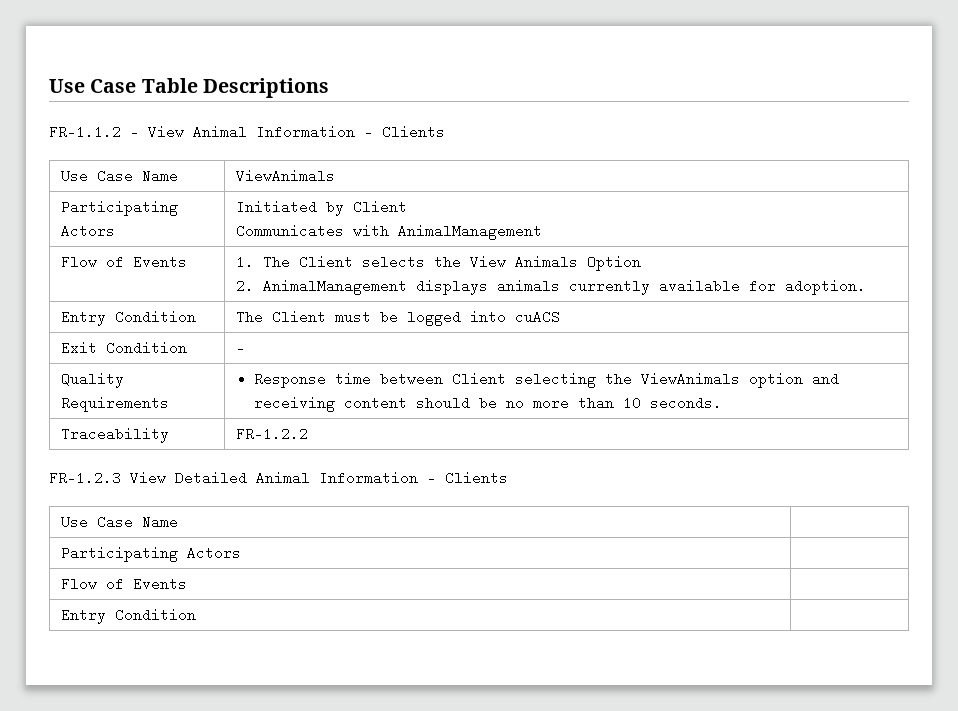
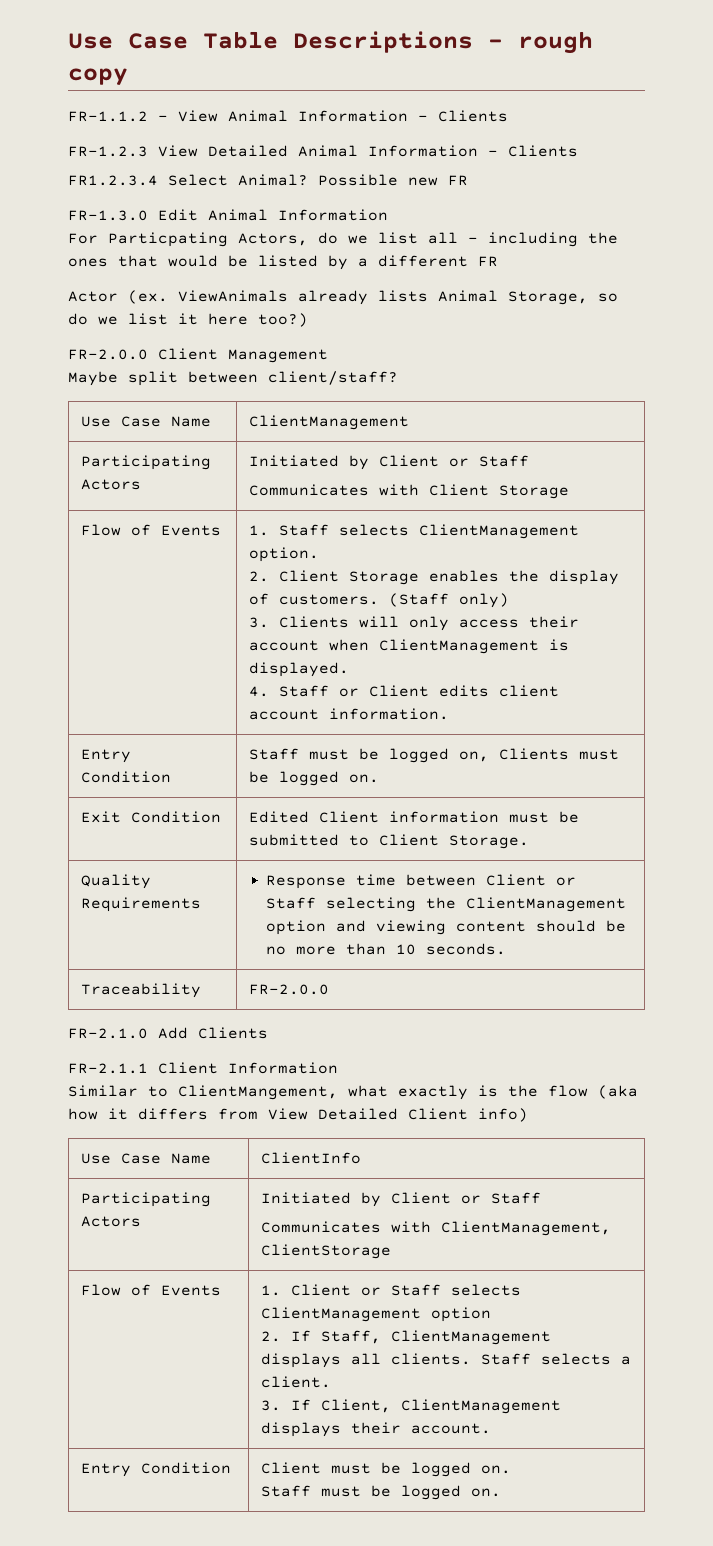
(329, 88) none -> [488,31,593,54] [68,68,128,86] – rough copy
[60,169,178,183] [235,169,335,183] [60,200,178,216] [60,224,115,238] [235,200,407,216] [235,224,542,240] [60,255,187,269] [235,255,641,271] [235,279,866,295] [60,310,196,326] [235,310,560,326] [60,341,187,355] [235,341,245,355] // Use Case Name | ViewAnimals // Participating Actors | Initiated by Client // Communicates with AnimalManagement // Flow of Events | 1. The Client selects the View Animals Option // 2. AnimalManagement displays animals currently available for adoption. // Entry Condition | The Client must be logged into cuACS // Exit Condition | - -> [68,145,578,157] [68,174,468,186] [68,209,388,221] [68,232,618,247] [68,255,498,270] [68,290,618,305] [68,313,308,327] [68,348,328,363] [68,371,398,386] [80,416,211,427] [248,415,409,430] [80,455,211,470] [80,479,141,490] [248,455,529,470] [248,484,569,499] [80,524,221,536] [248,524,579,539] [248,547,319,562] [248,570,619,585] [248,593,509,608] [248,616,579,631] [248,639,569,654] [248,662,349,677] [248,685,559,697] [248,708,449,720] [80,749,131,763] [80,771,171,783] [248,748,619,763] [248,771,379,786] [80,811,221,823] [248,811,579,823] [248,834,529,849] // FR-1.2.3 View Detailed Animal Information – Clients // FR1.2.3.4 Select Animal? Possible new FR // FR-1.3.0 Edit Animal Information // For Particpating Actors, do we list all – including the ones that would be listed by a different FR // Actor (ex. ViewAnimals already lists Animal Storage, so do we list it here too?) // FR-2.0.0 Client Management // Maybe split between client/staff? // Use Case Name | ClientManagement // Participating Actors | Initiated by Client or Staff // Communicates with Client Storage // Flow of Events | 1. Staff selects ClientManagement option. // 2. Client Storage enables the display of customers. (Staff only) // 3. Clients will only access their account when ClientManagement is displayed. // 4. Staff or Client edits client account information. // Entry Condition | Staff must be logged on, Clients must be logged on. // Exit Condition | Edited Client information must be submitted to Client Storage.
(507, 379) none -> [556,877,577,886] [266,897,317,909] or Staff
[641,372,741,386] ViewAnimals -> [466,897,627,912] ClientManagement
[254,396,336,412] receiving -> [376,920,447,935] viewing
[235,427,308,441] [49,471,508,485] [60,515,178,529] [60,546,241,562] [60,577,187,591] [60,608,196,624] FR-1.2.2 // FR-1.2.3 View Detailed Animal Information - Clients // Use Case Name | // Participating Actors | // Flow of Events | // Entry Condition | -> [248,984,329,995] [68,1027,268,1039] [68,1062,338,1074] [68,1085,638,1100] [68,1108,528,1122] [80,1153,211,1164] [260,1152,361,1164] [80,1192,211,1207] [80,1216,141,1227] [260,1192,541,1207] [260,1221,611,1236] [260,1244,391,1259] [80,1284,221,1296] [260,1284,521,1296] [260,1307,491,1322] [260,1330,551,1345] [260,1353,631,1368] [260,1376,331,1388] [260,1399,561,1414] [260,1422,491,1437] [80,1462,231,1477] [260,1462,511,1477] [260,1485,501,1500] FR-2.0.0 // FR-2.1.0 Add Clients // FR-2.1.1 Client Information // Similar to ClientMangement, what exactly is the flow (aka how it differs from View Detailed Client info) // Use Case Name | ClientInfo // Participating Actors | Initiated by Client or Staff // Communicates with ClientManagement, ClientStorage // Flow of Events | 1. Client or Staff selects ClientManagement option // 2. If Staff, ClientManagement displays all clients. Staff selects a client. // 3. If Client, ClientManagement displays their account. // Entry Condition | Client must be logged on. // Staff must be logged on.

